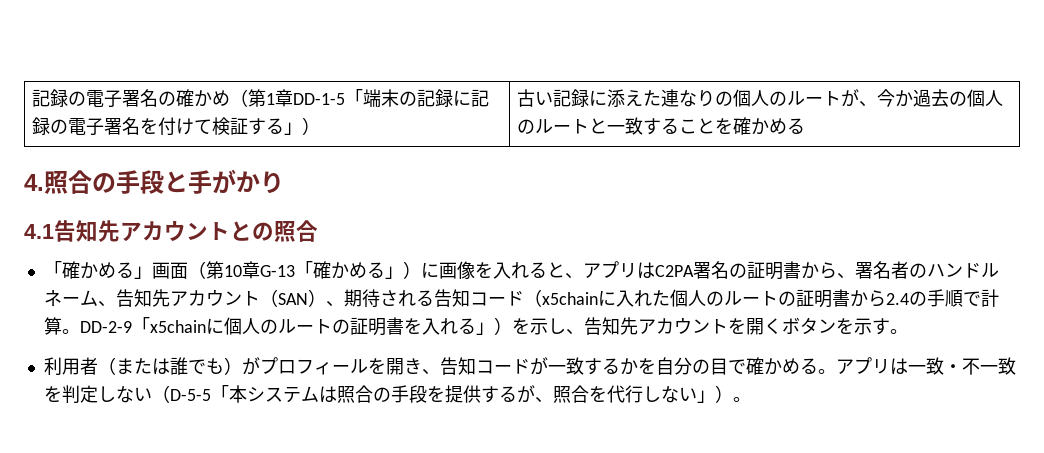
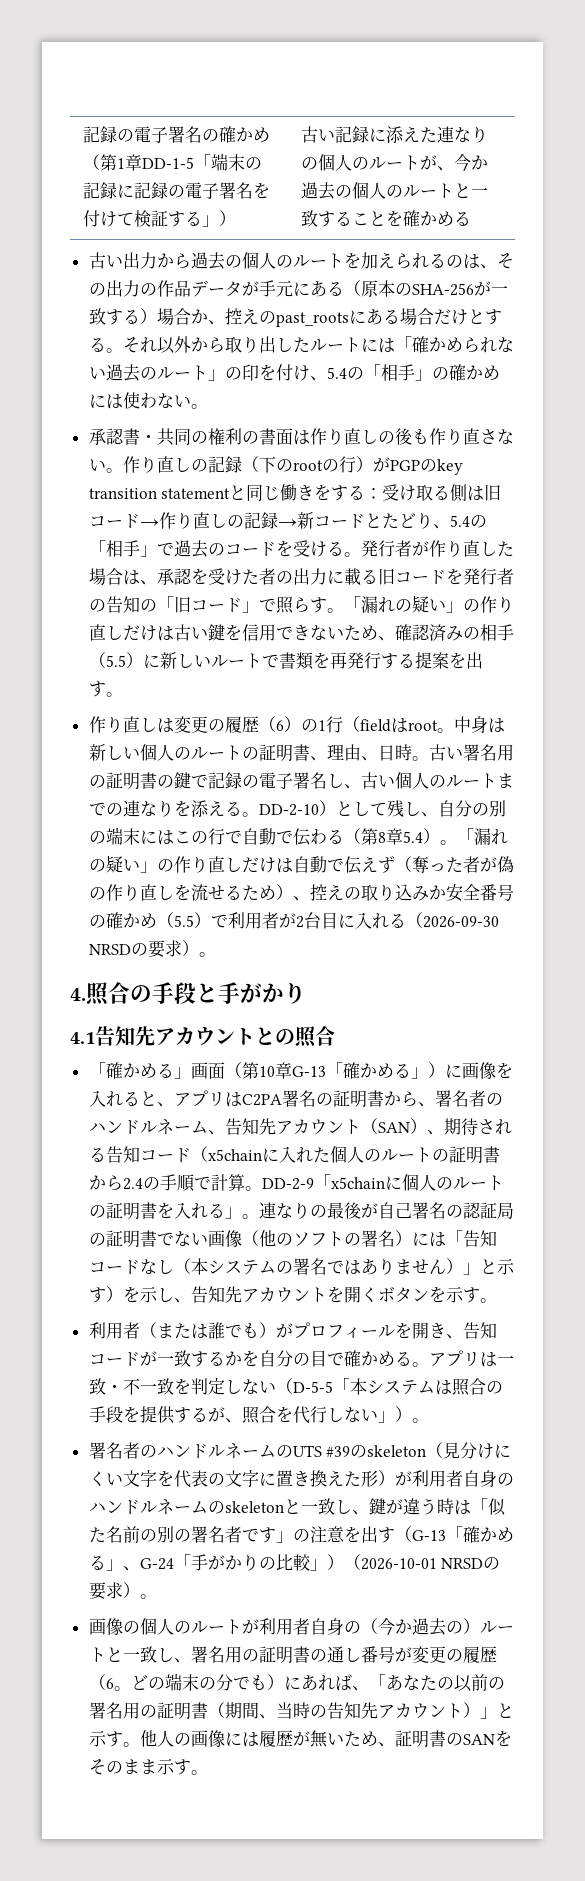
(806, 126) none -> [88,252,514,270] [88,280,508,297] [88,308,502,327] [88,336,514,354] [88,364,500,382] [88,392,208,409] [88,428,514,446] [88,456,463,475] [88,484,502,502] [88,512,487,529] [88,540,514,558] [88,568,514,586] [88,595,514,614] [88,624,514,641] [88,652,483,670] [88,681,123,697] [88,716,505,733] [88,744,514,762] [88,772,514,790] [88,800,506,817] [88,827,508,846] [88,855,514,874] [88,884,514,902] [88,912,499,929] [88,940,216,958] // 古い出力から過去の個人のルートを加えられるのは、その出力の作品データが手元にある（原本のSHA-256が一致する）場合か、控えのpast_rootsにある場合だけとする。それ以外から取り出したルートには「確かめられない過去のルート」の印を付け、5.4の「相手」の確かめには使わない。 // 承認書・共同の権利の書面は作り直しの後も作り直さない。作り直しの記録（下のrootの行）がPGPのkey transition statementと同じ働きをする：受け取る側は旧コード→作り直しの記録→新コードとたどり、5.4の「相手」で過去のコードを受ける。発行者が作り直した場合は、承認を受けた者の出力に載る旧コードを発行者の告知の「旧コード」で照らす。「漏れの疑い」の作り直しだけは古い鍵を信用できないため、確認済みの相手（5.5）に新しいルートで書類を再発行する提案を出す。 // 作り直しは変更の履歴（6）の1行（fieldはroot。中身は新しい個人のルートの証明書、理由、日時。古い署名用の証明書の鍵で記録の電子署名し、古い個人のルートまでの連なりを添える。DD-2-10）として残し、自分の別の端末にはこの行で自動で伝わる（第8章5.4）。「漏れの疑い」の作り直しだけは自動で伝えず（奪った者が偽の作り直しを流せるため）、控えの取り込みか安全番号の確かめ（5.5）で利用者が2台目に入れる（2026-09-30 NRSDの要求）。
(494, 328) none -> [241,1202,514,1219] [88,1230,497,1248] [88,1258,515,1275] [88,1287,106,1303] 。連なりの最後が自己署名の認証局の証明書でない画像（他のソフトの署名）には「告知コードなし（本システムの署名ではありません）」と示す
(751, 399) none -> [88,1442,512,1459] [88,1470,514,1488] [88,1498,506,1516] [88,1526,514,1543] [88,1554,501,1571] [88,1582,157,1600] [88,1617,514,1636] [88,1646,497,1664] [88,1673,505,1692] [88,1702,514,1720] [88,1730,512,1748] [88,1758,208,1775] // 署名者のハンドルネームのUTS #39のskeleton（見分けにくい文字を代表の文字に置き換えた形）が利用者自身のハンドルネームのskeletonと一致し、鍵が違う時は「似た名前の別の署名者です」の注意を出す（G-13「確かめる」、G-24「手がかりの比較」）（2026-10-01 NRSDの要求）。 // 画像の個人のルートが利用者自身の（今か過去の）ルートと一致し、署名用の証明書の通し番号が変更の履歴（6。どの端末の分でも）にあれば、「あなたの以前の署名用の証明書（期間、当時の告知先アカウント）」と示す。他人の画像には履歴が無いため、証明書のSANをそのまま示す。

